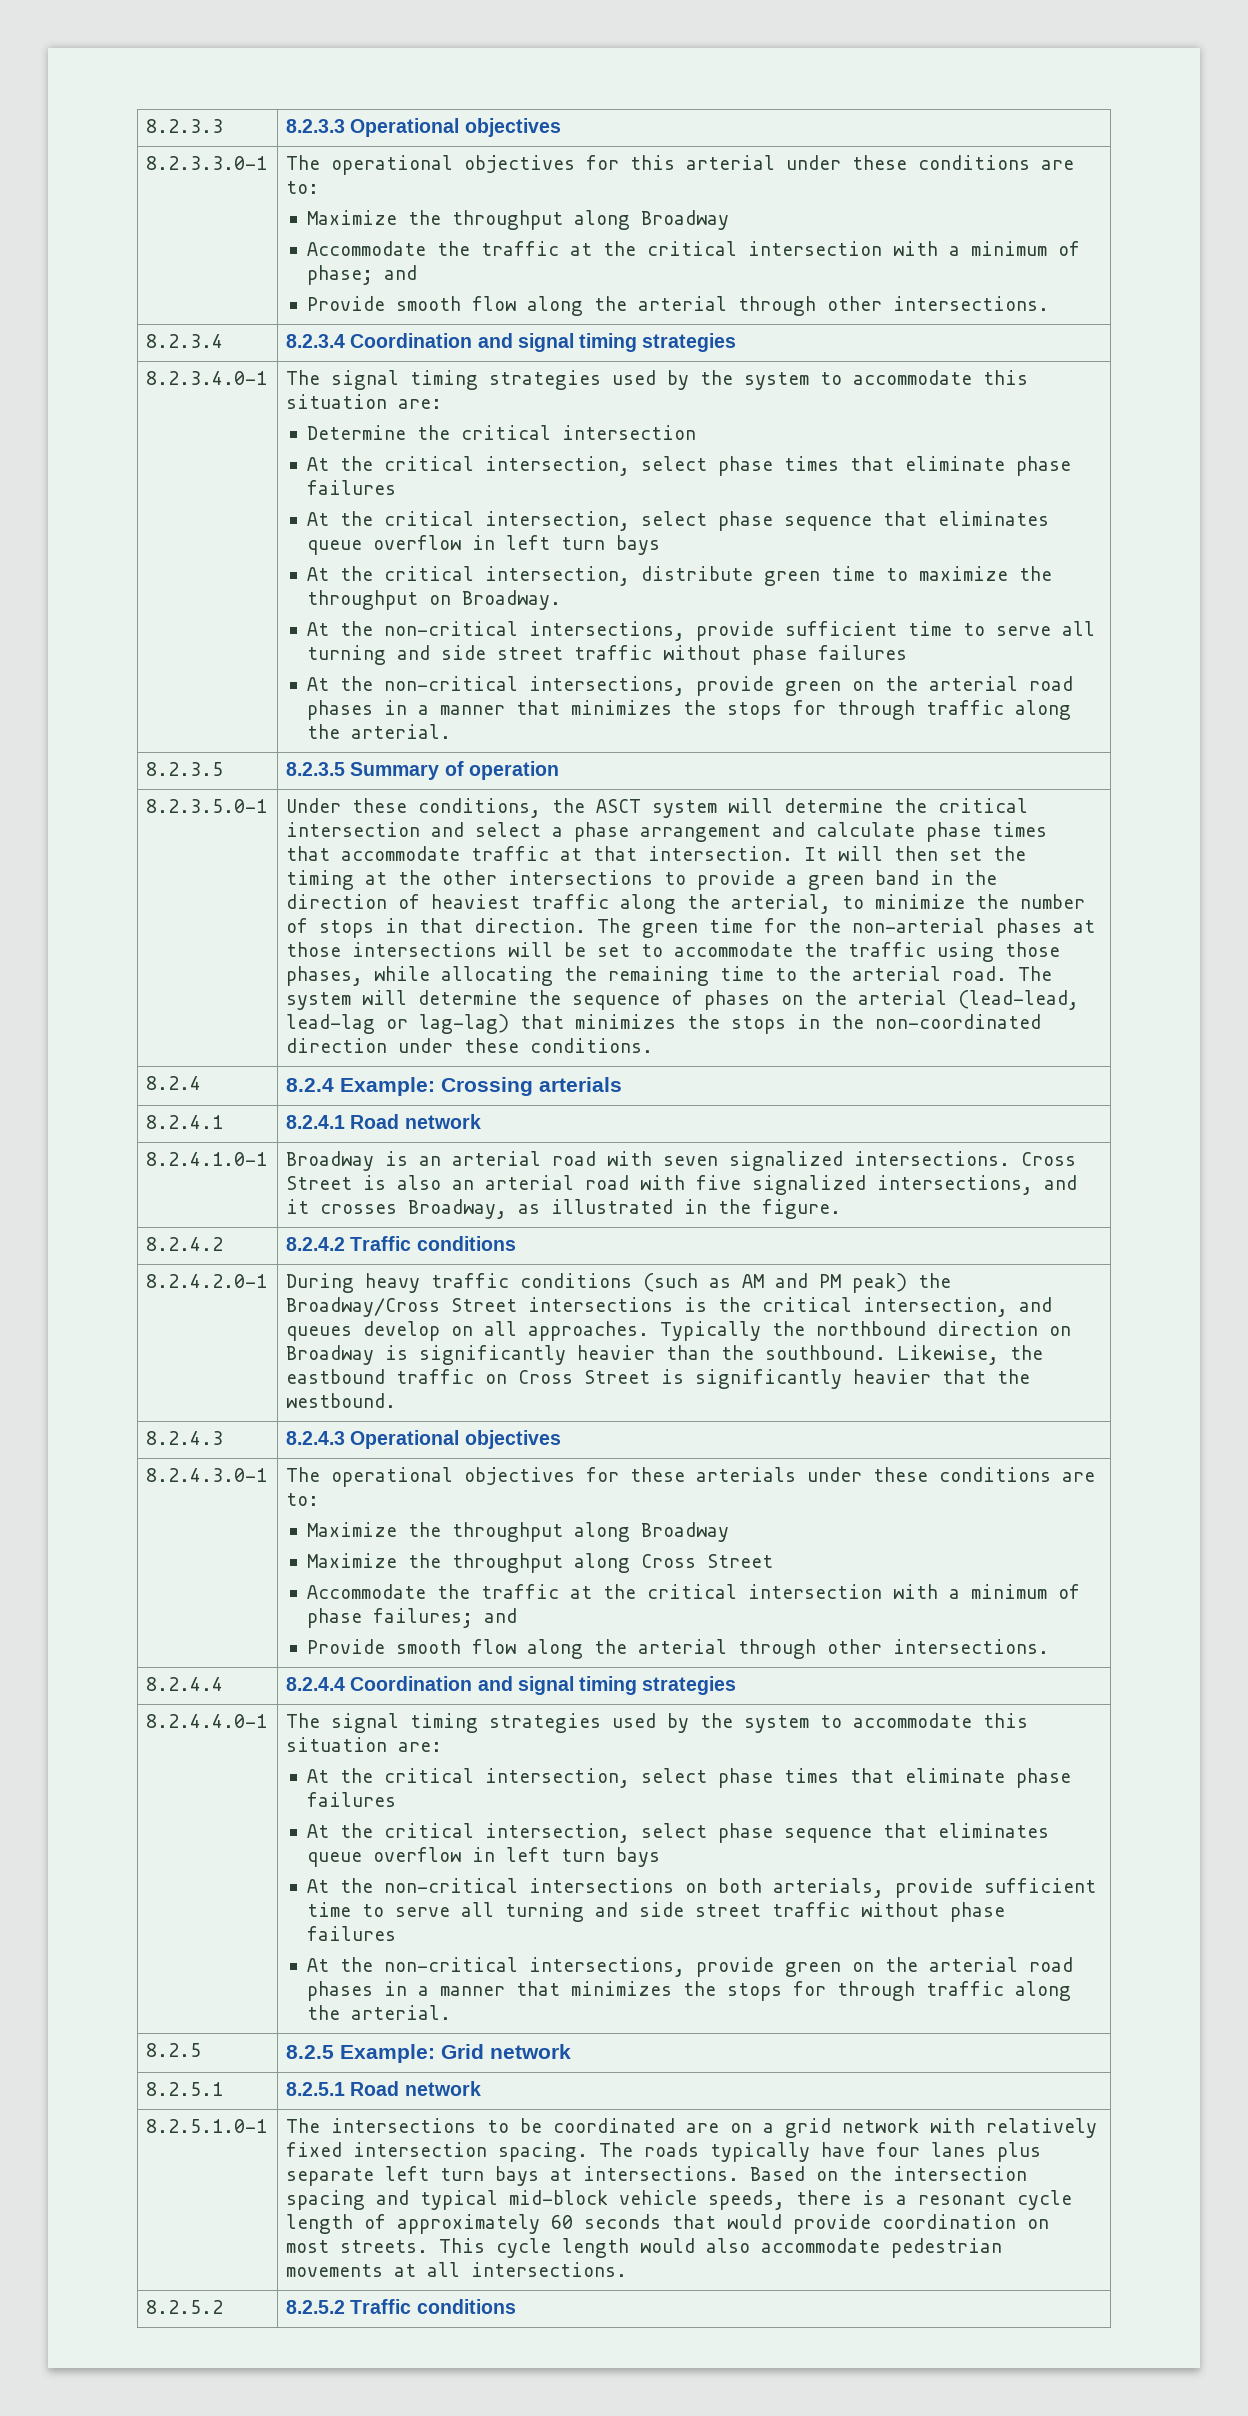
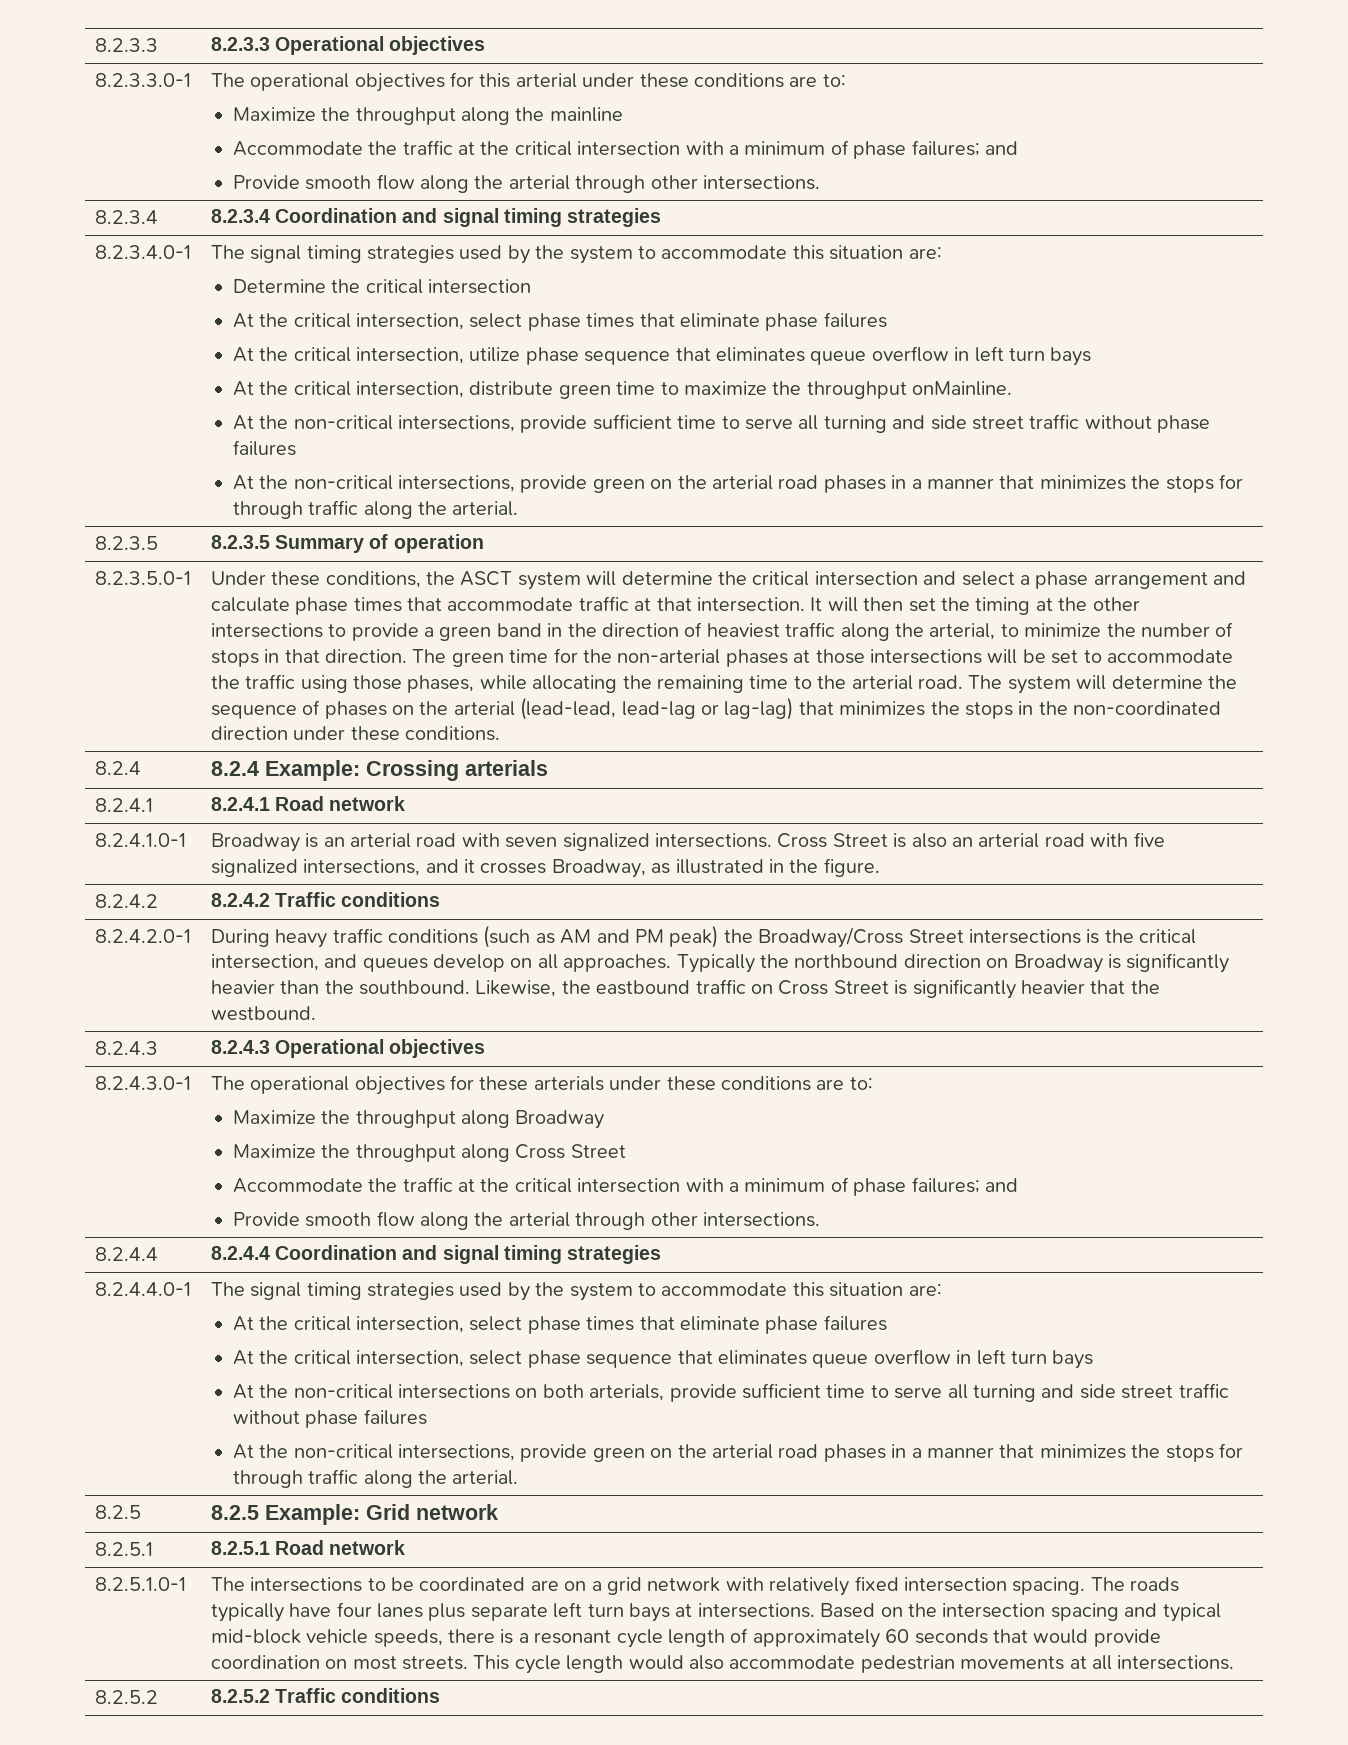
[641,210,730,230] Broadway -> [515,107,623,122] the mainline
[307,265,374,285] phase; -> [853,140,980,159] phase failures;
[641,511,708,526] select -> [469,347,521,362] utilize
[429,590,562,610] on Broadway. -> [912,381,1013,396] onMainline.

